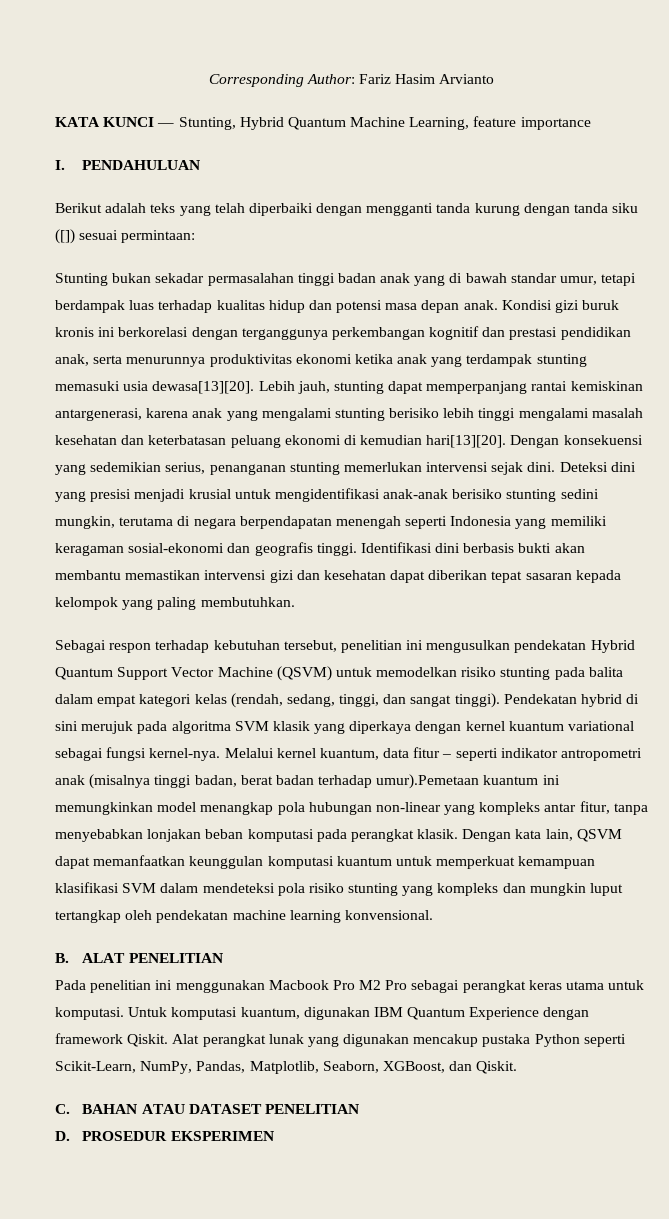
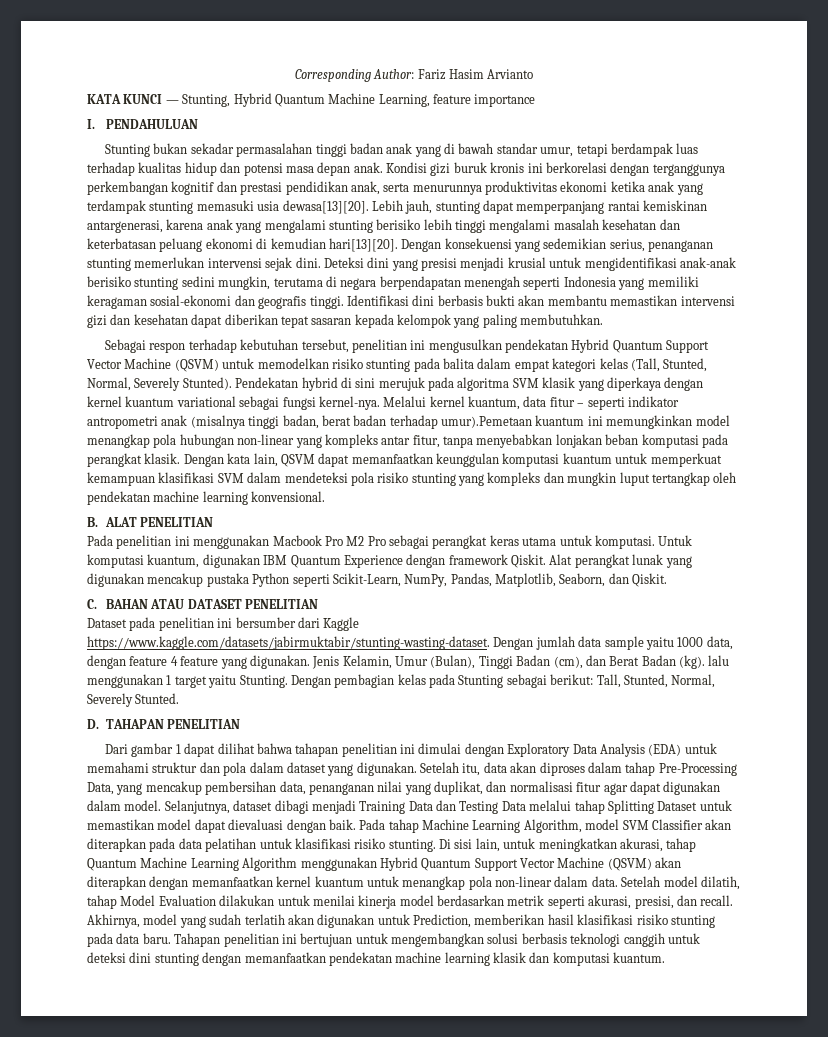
[55,203,639,216] [55,229,196,244] // Berikut adalah teks yang telah diperbaiki dengan mengganti tanda kurung dengan tanda siku ([]) sesuai permintaan: -> (198, 124) none
[230,693,500,708] (rendah, sedang, tinggi, dan sangat tinggi). -> [630,358,708,372] [87,377,232,391] (Tall, Stunted, Normal, Severely Stunted).
[382,1061,445,1073] XGBoost, -> (606, 580) none
[55,1131,274,1141] D. PROSEDUR EKSPERIMEN -> [87,617,360,631] [87,636,733,650] [87,655,730,669] [87,674,716,688] [87,693,180,707] [87,719,241,729] [105,743,717,757] [87,762,737,776] [87,781,721,795] [87,800,732,814] [87,819,732,833] [87,838,697,852] [87,857,682,871] [87,876,740,890] [87,895,734,909] [87,914,715,928] [87,933,700,947] [87,952,666,966] Dataset pada penelitian ini bersumber dari Kaggle https://www.kaggle.com/datasets/jabirmuktabir/stunting-wasting-dataset. Dengan jumlah data sample yaitu 1000 data, dengan feature 4 feature yang digunakan. Jenis Kelamin, Umur (Bulan), Tinggi Badan (cm), dan Berat Badan (kg). lalu menggunakan 1 target yaitu Stunting. Dengan pembagian kelas pada Stunting sebagai berikut: Tall, Stunted, Normal, Severely Stunted. // D. TAHAPAN PENELITIAN // Dari gambar 1 dapat dilihat bahwa tahapan penelitian ini dimulai dengan Exploratory Data Analysis (EDA) untuk memahami struktur dan pola dalam dataset yang digunakan. Setelah itu, data akan diproses dalam tahap Pre-Processing Data, yang mencakup pembersihan data, penanganan nilai yang duplikat, dan normalisasi fitur agar dapat digunakan dalam model. Selanjutnya, dataset dibagi menjadi Training Data dan Testing Data melalui tahap Splitting Dataset untuk memastikan model dapat dievaluasi dengan baik. Pada tahap Machine Learning Algorithm, model SVM Classifier akan diterapkan pada data pelatihan untuk klasifikasi risiko stunting. Di sisi lain, untuk meningkatkan akurasi, tahap Quantum Machine Learning Algorithm menggunakan Hybrid Quantum Support Vector Machine (QSVM) akan diterapkan dengan memanfaatkan kernel kuantum untuk menangkap pola non-linear dalam data. Setelah model dilatih, tahap Model Evaluation dilakukan untuk menilai kinerja model berdasarkan metrik seperti akurasi, presisi, dan recall. Akhirnya, model yang sudah terlatih akan digunakan untuk Prediction, memberikan hasil klasifikasi risiko stunting pada data baru. Tahapan penelitian ini bertujuan untuk mengembangkan solusi berbasis teknologi canggih untuk deteksi dini stunting dengan memanfaatkan pendekatan machine learning klasik dan komputasi kuantum.

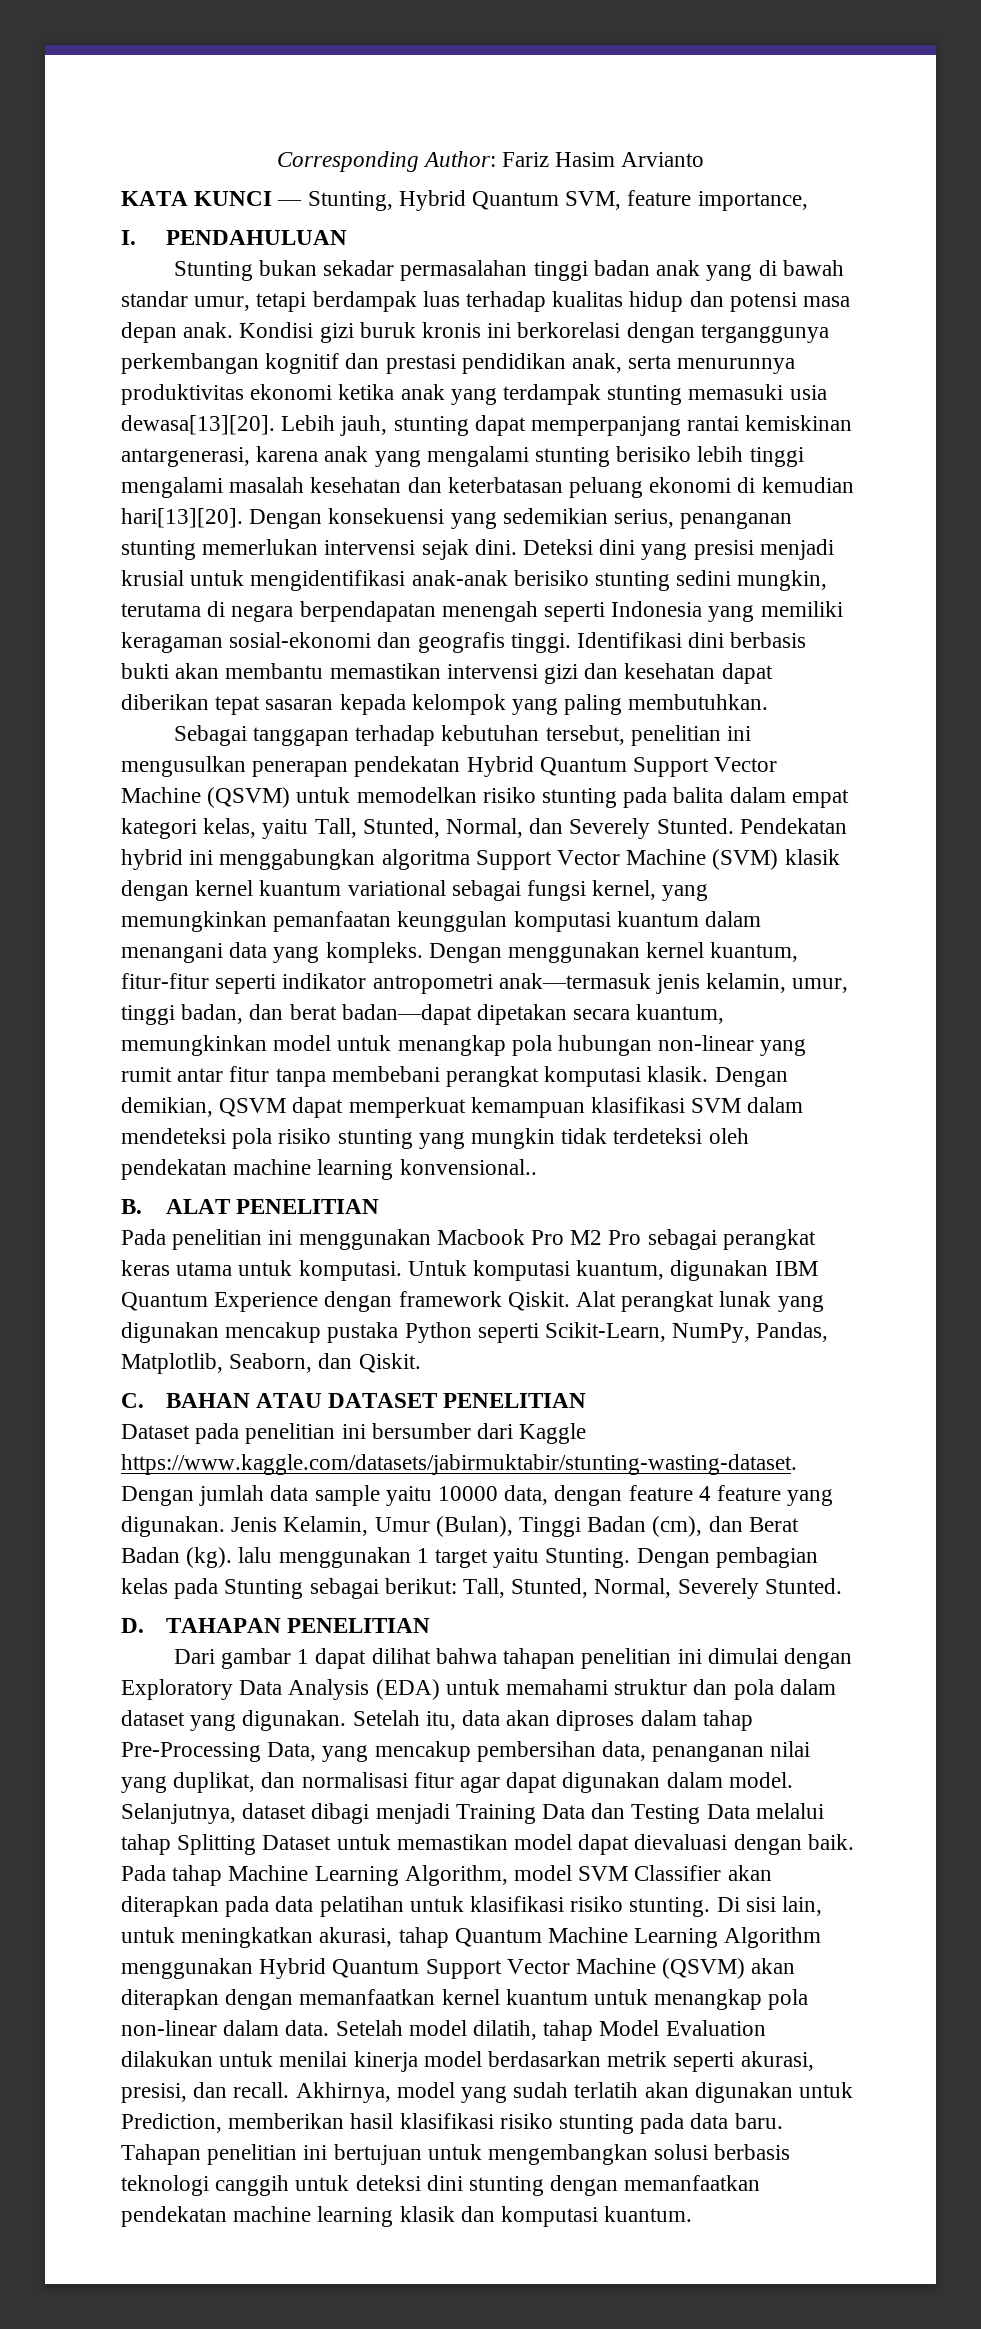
[328,93,536,107] Machine Learning, feature importance -> [565,190,808,211] SVM, feature importance,
[149,342,186,353] respon -> [253,727,350,746] tanggapan
(502, 346) none -> [252,761,349,777] penerapan
[599,358,708,372] [87,377,661,391] kelas (Tall, Stunted, Normal, Severely Stunted). Pendekatan hybrid di sini merujuk pada algoritma SVM klasik yang diperkaya -> [203,818,847,839] [121,849,840,870] kelas, yaitu Tall, Stunted, Normal, dan Severely Stunted. Pendekatan hybrid ini menggabungkan algoritma Support Vector Machine (SVM) klasik
[318,396,679,410] [87,415,603,429] kernel-nya. Melalui kernel kuantum, data fitur – seperti indikator antropometri anak (misalnya tinggi badan, berat badan terhadap umur).Pemetaan kuantum ini -> [592,880,709,901] [121,911,762,932] [121,942,799,963] [121,973,849,994] [121,1004,725,1025] kernel, yang memungkinkan pemanfaatan keunggulan komputasi kuantum dalam menangani data yang kompleks. Dengan menggunakan kernel kuantum, fitur-fitur seperti indikator antropometri anak—termasuk jenis kelamin, umur, tinggi badan, dan berat badan—dapat dipetakan secara kuantum,
(730, 420) none -> [337,1035,392,1051] untuk
[324,434,728,448] [87,453,648,467] kompleks antar fitur, tanpa menyebabkan lonjakan beban komputasi pada perangkat klasik. Dengan kata lain, QSVM dapat memanfaatkan keunggulan komputasi kuantum untuk -> [121,1066,788,1087] [121,1097,344,1118] rumit antar fitur tanpa membebani perangkat komputasi klasik. Dengan demikian, QSVM dapat
[487,472,710,486] kompleks dan mungkin luput tertangkap -> [471,1128,703,1149] mungkin tidak terdeteksi
[251,491,326,502] konvensional. -> [399,1159,537,1175] konvensional..
[677,637,704,647] 1000 -> [438,1486,499,1501] 10000

